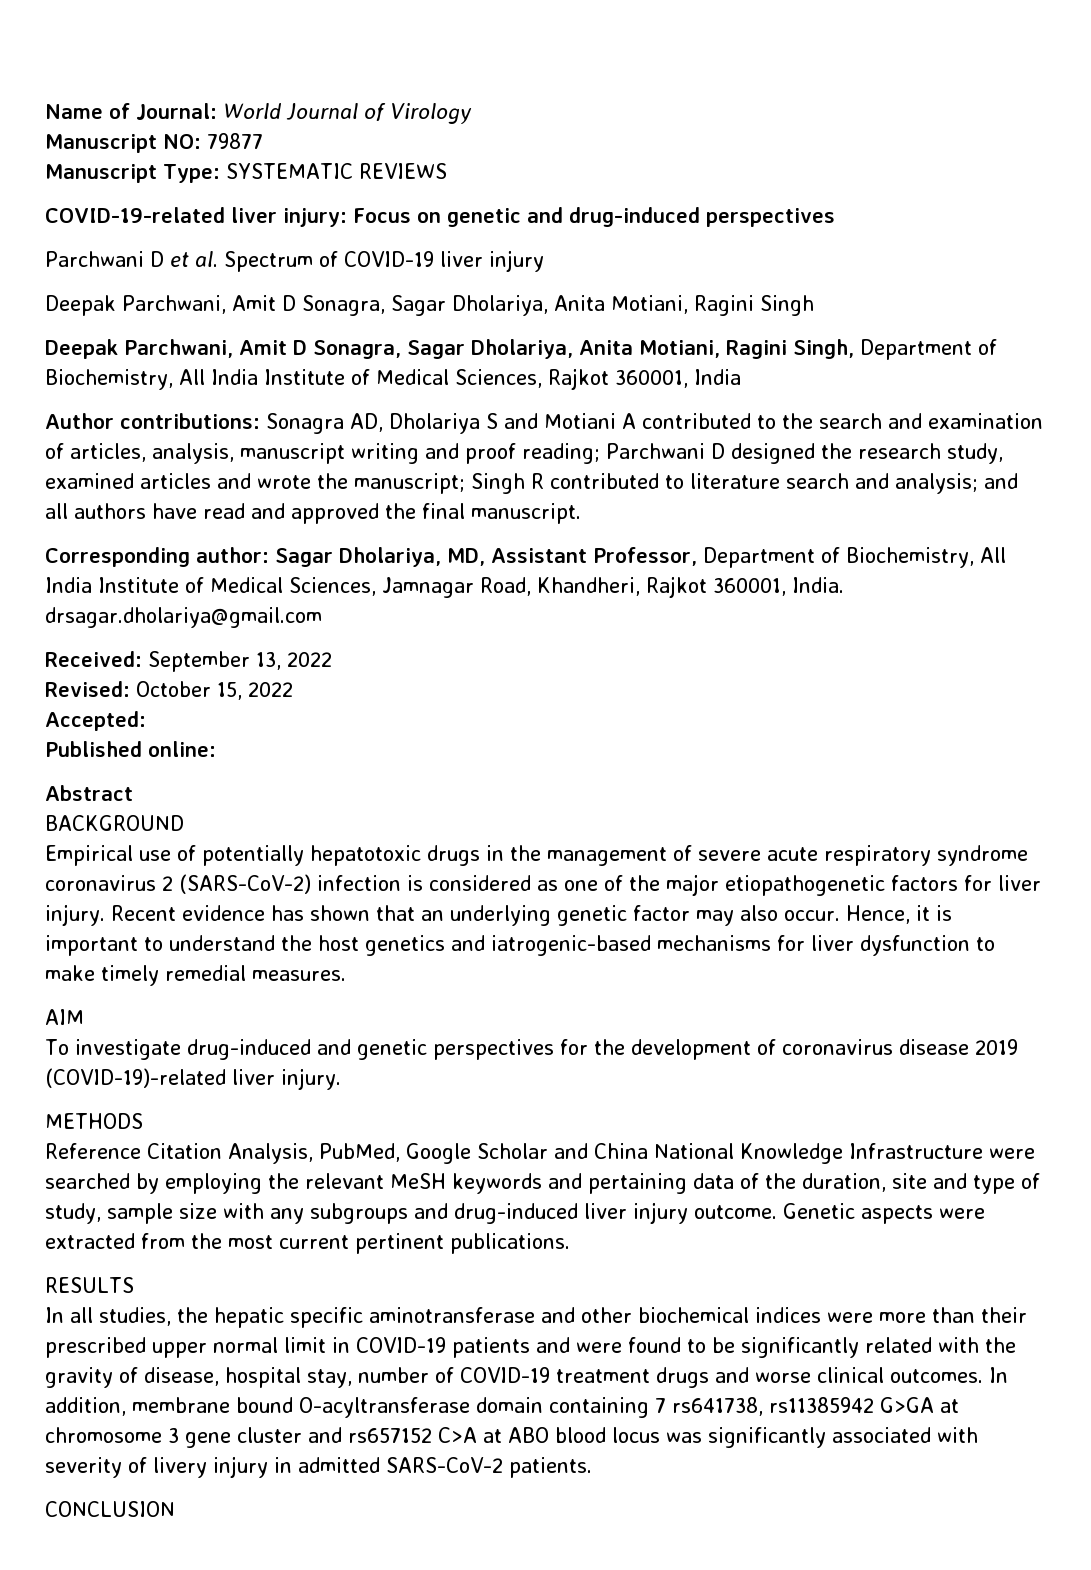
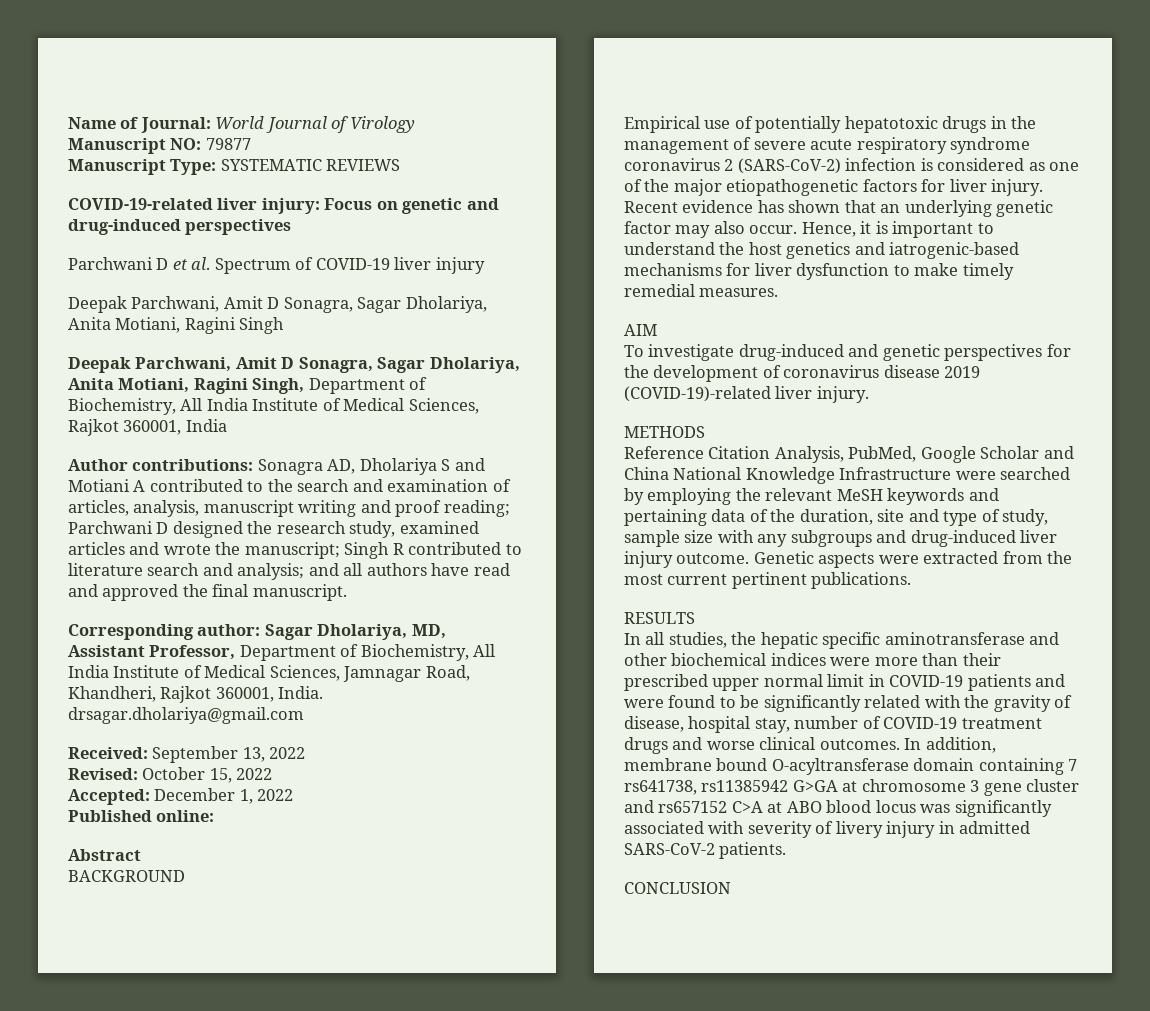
(146, 721) none -> [154,788,294,804] December 1, 2022

